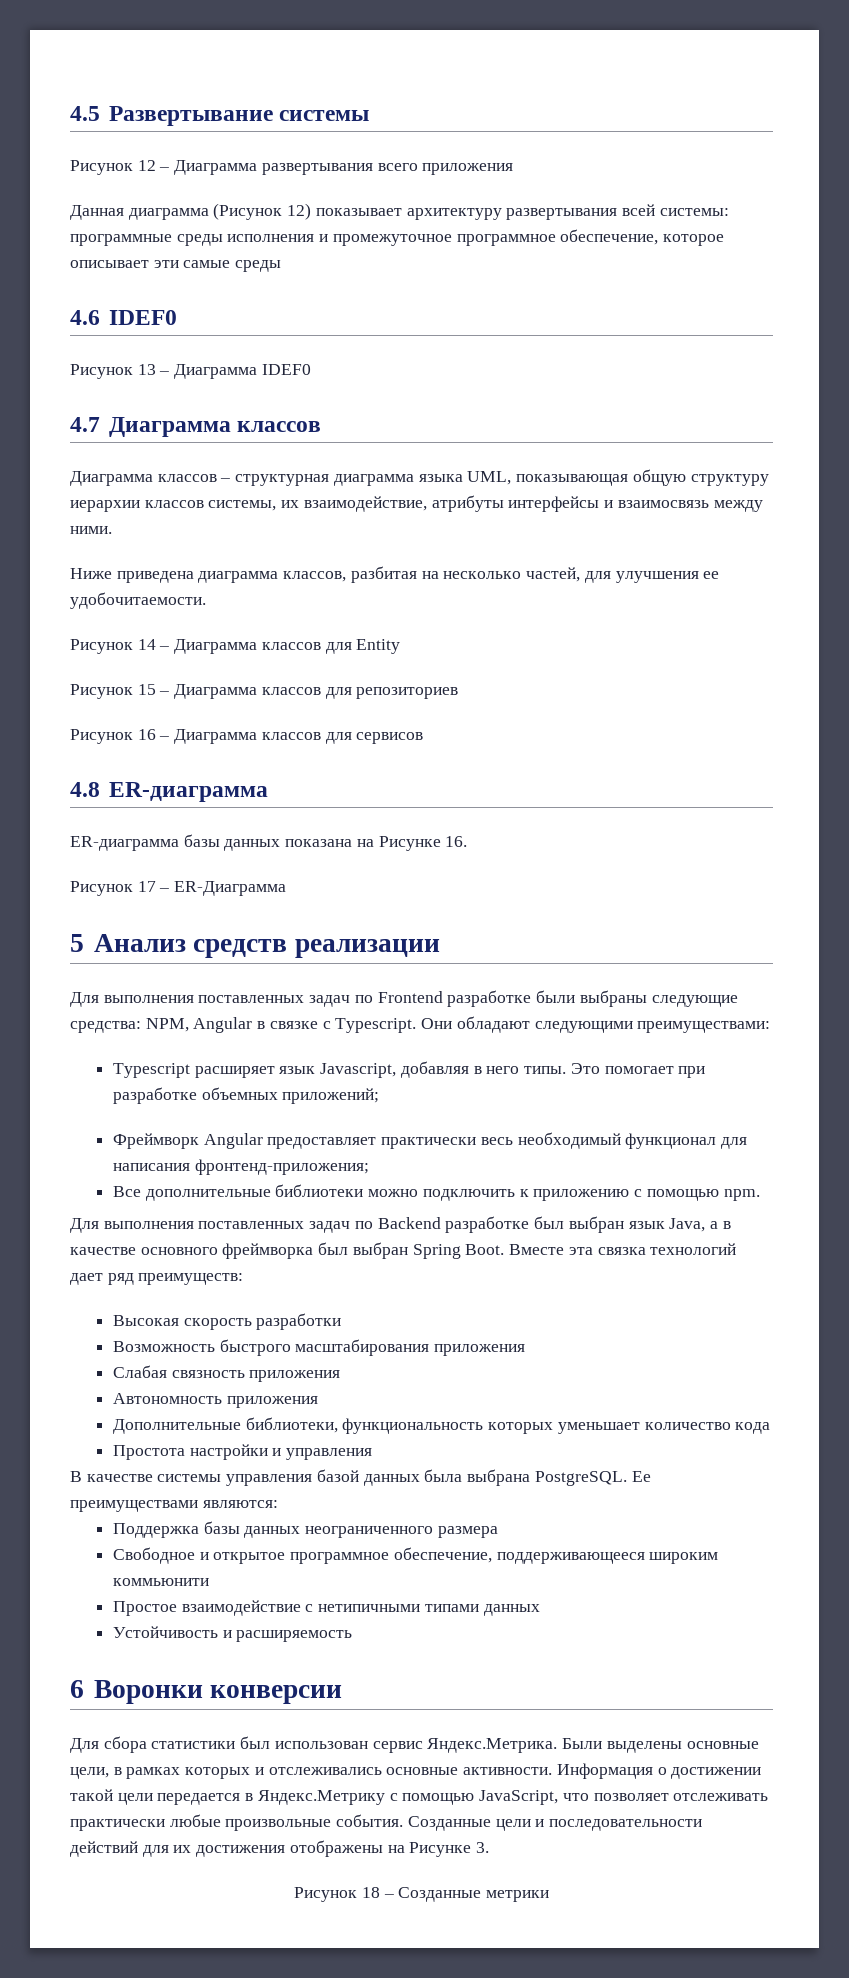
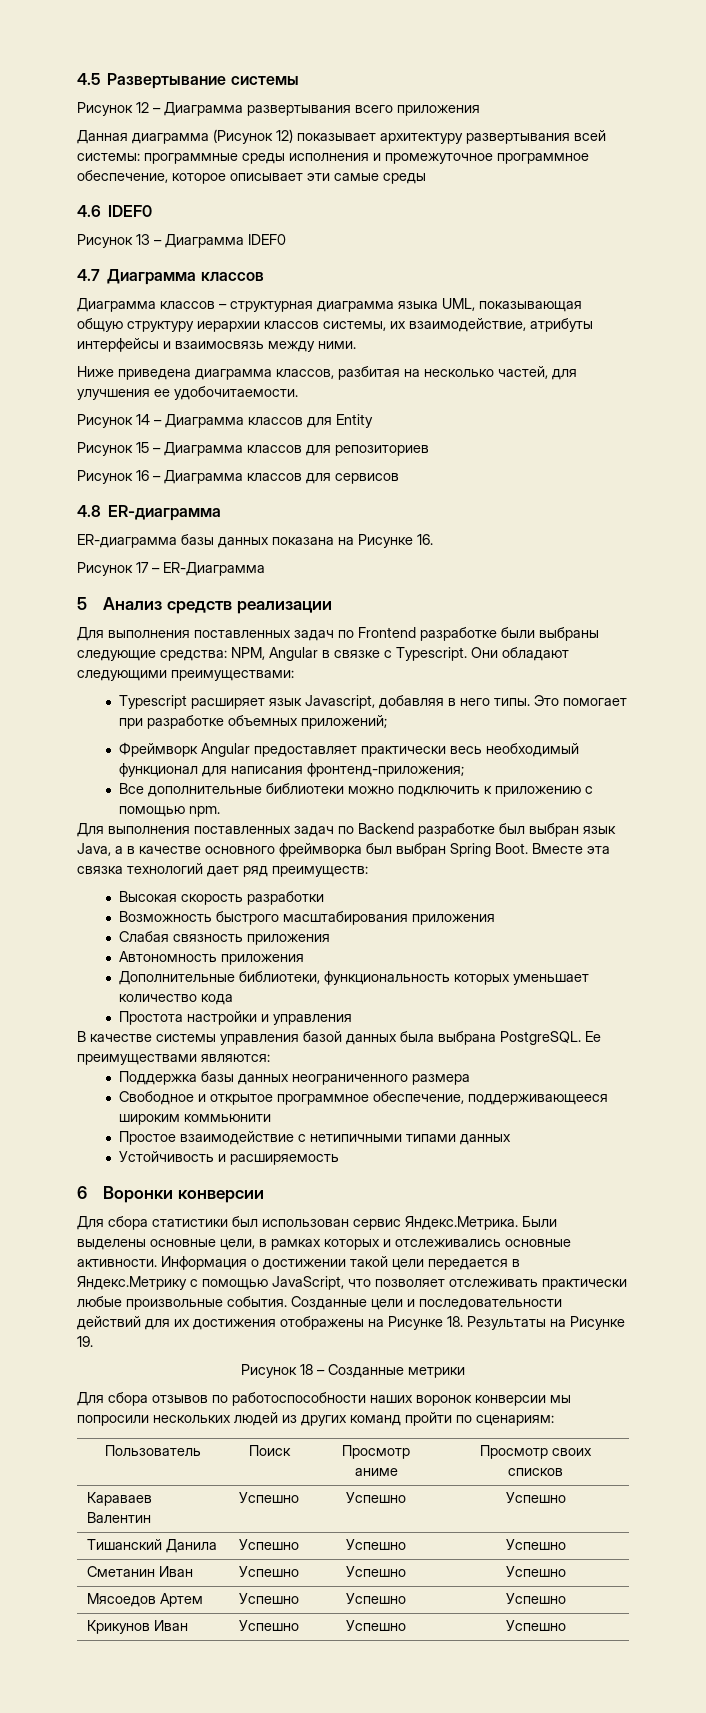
[476,1842,490,1853] 3. -> [447,1316,625,1330] [77,1336,93,1347] 18. Результаты на Рисунке 19.
(549, 1896) none -> [77,1392,571,1406] [77,1412,554,1426] [105,1445,201,1456] [248,1445,291,1456] [342,1445,410,1459] [354,1468,398,1476] [480,1445,592,1459] [508,1468,563,1476] [86,1492,152,1506] [86,1512,151,1523] [239,1492,299,1503] [346,1492,406,1503] [505,1492,566,1503] [86,1539,217,1553] [239,1539,299,1550] [346,1539,406,1550] [505,1539,566,1550] [86,1566,193,1577] [239,1566,299,1577] [346,1566,406,1577] [505,1566,566,1577] [86,1593,203,1607] [239,1593,299,1604] [346,1593,406,1604] [505,1593,566,1604] [86,1620,188,1634] [239,1620,299,1631] [346,1620,406,1631] [505,1620,566,1631] // Для cбора отзывов по работоспособности наших воронок конверсии мы попросили нескольких людей из других команд пройти по сценариям: // Пользователь | Поиск | Просмотр аниме | Просмотр своих списков // Караваев Валентин | Успешно | Успешно | Успешно // Тишанский Данила | Успешно | Успешно | Успешно // Сметанин Иван | Успешно | Успешно | Успешно // Мясоедов Артем | Успешно | Успешно | Успешно // Крикунов Иван | Успешно | Успешно | Успешно

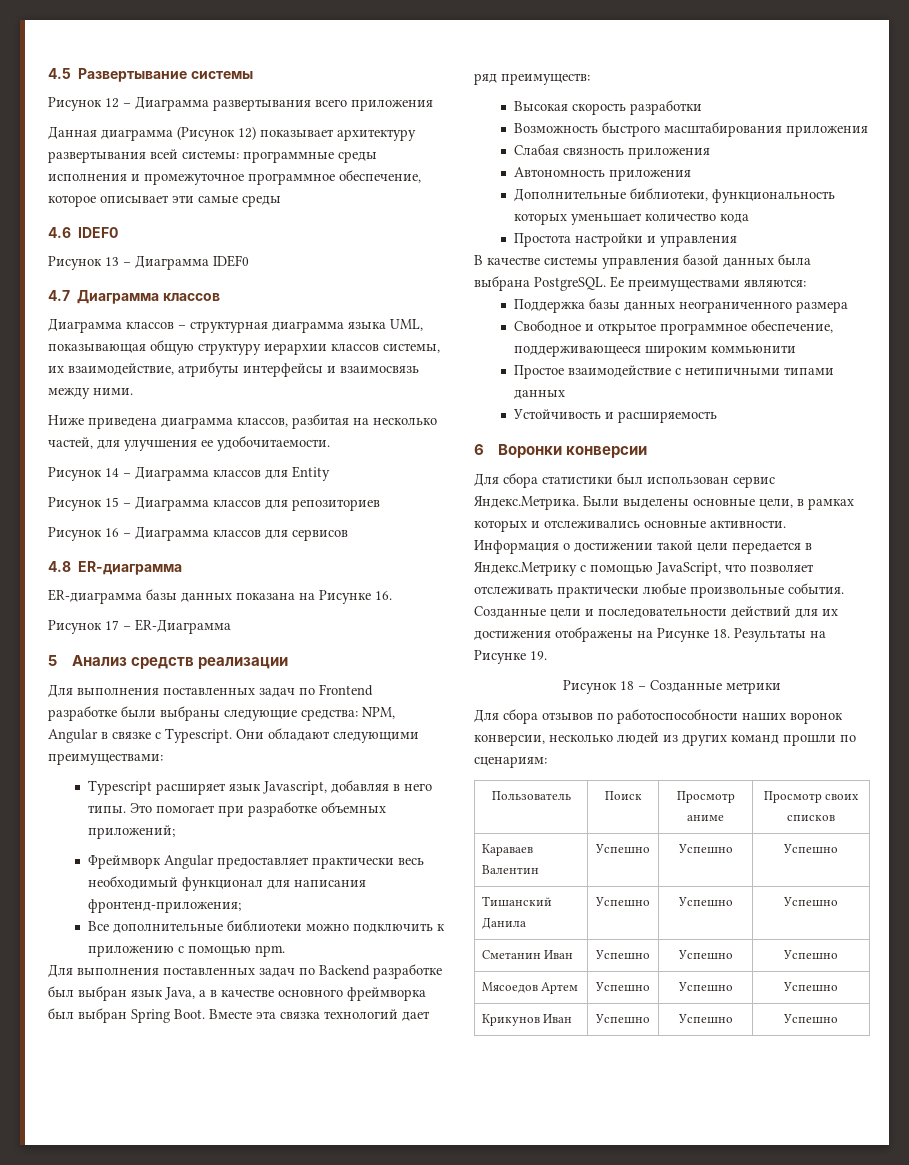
[475,1395,571,1406] [77,1415,231,1426] конверсии мы попросили нескольких -> [474,734,613,746] конверсии, несколько
[405,1412,452,1426] пройти -> [783,734,836,746] прошли

